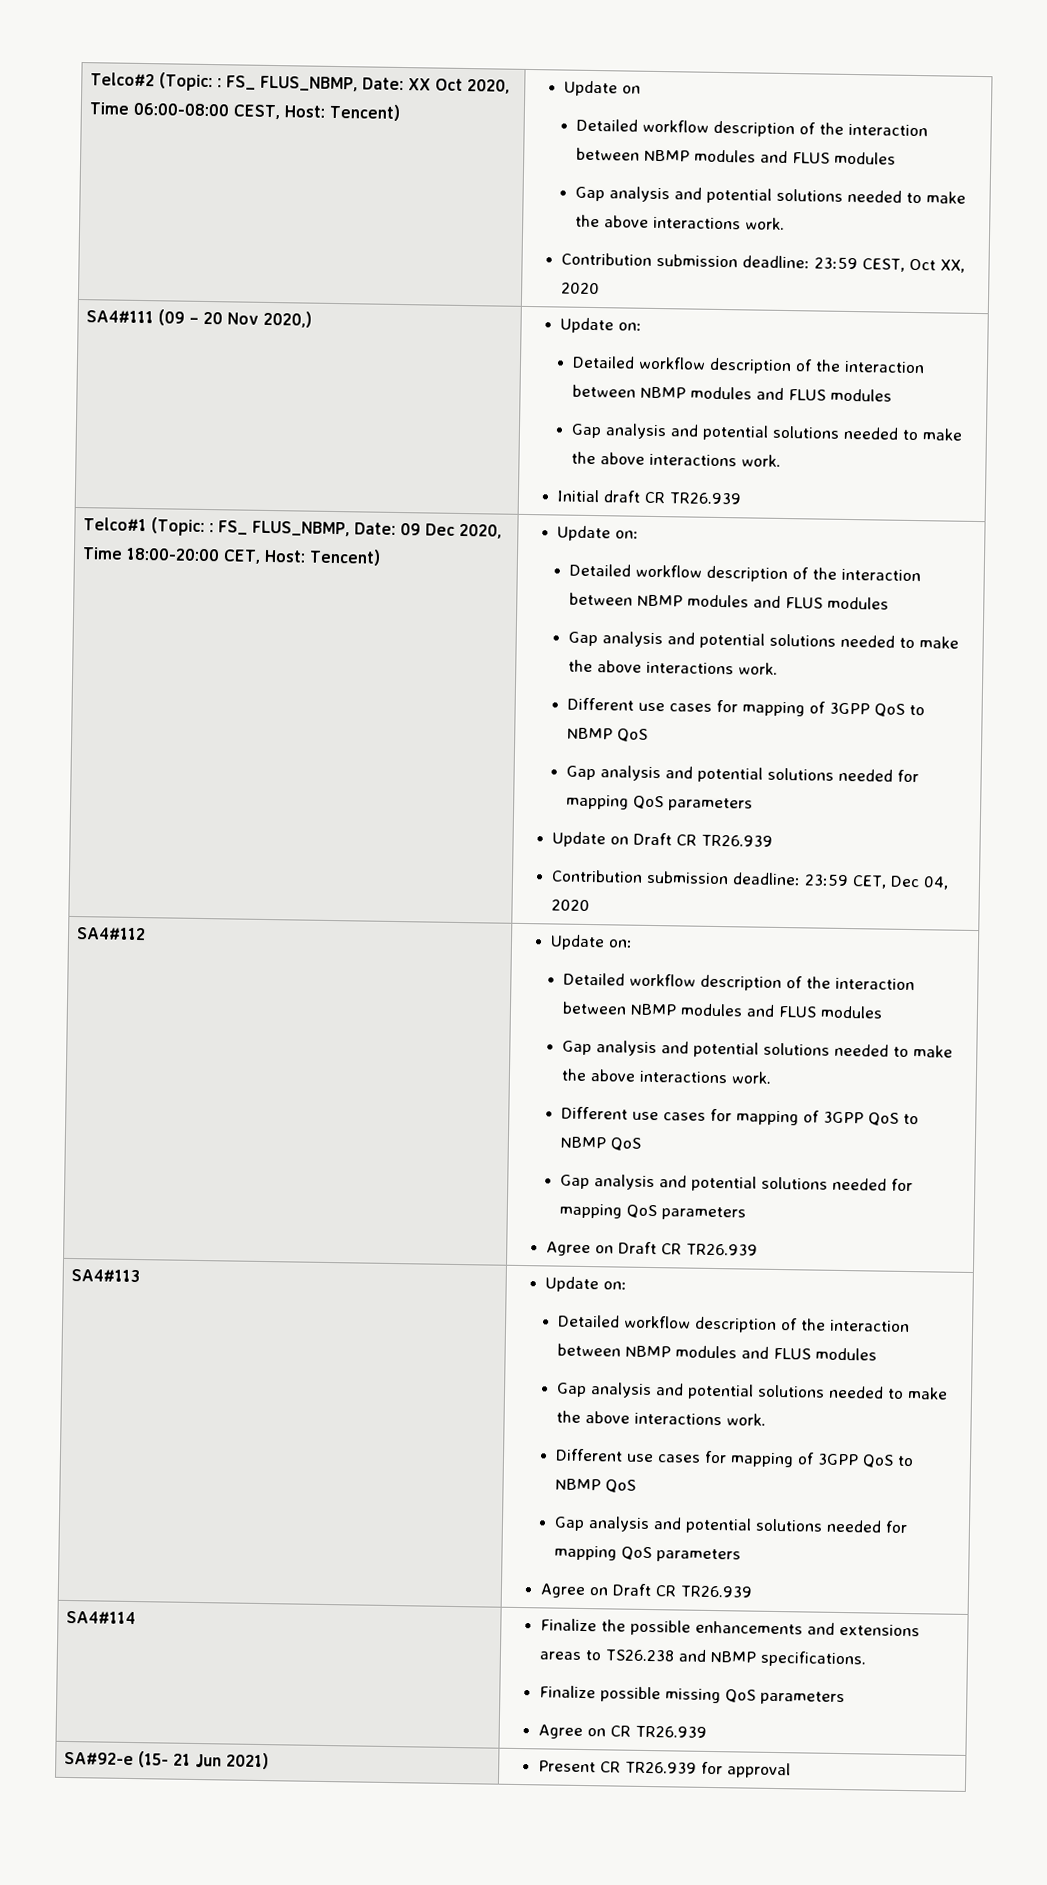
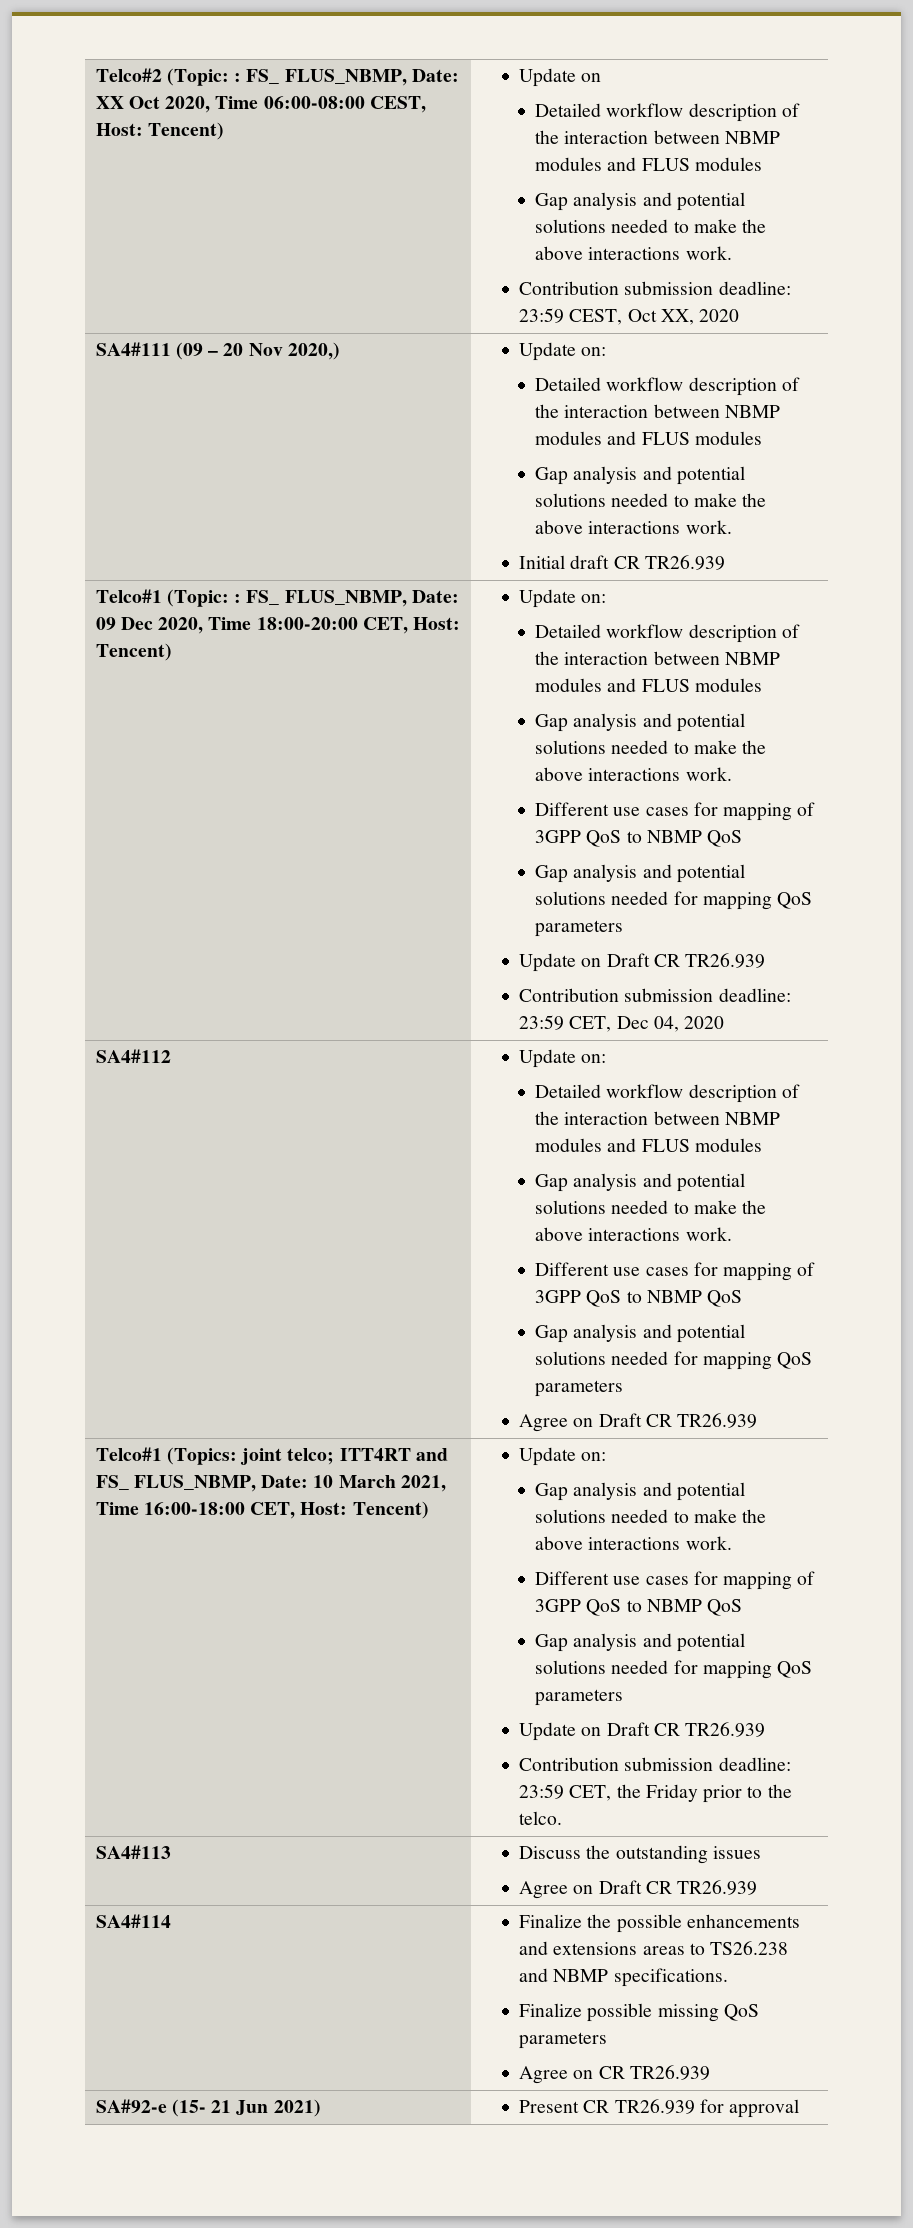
[70,1269,140,1283] [545,1276,628,1293] [557,1314,910,1333] [556,1343,877,1361] SA4#113 | Update on: // Detailed workflow description of the interaction between NBMP modules and FLUS modules -> [95,1447,448,1465] [95,1475,446,1492] [95,1501,429,1519] [519,1447,607,1466] Telco#1 (Topics: joint telco; ITT4RT and FS_ FLUS_NBMP, Date: 10 March 2021, Time 16:00-18:00 CET, Host: Tencent) | Update on:
(741, 1555) none -> [519,1722,766,1741] [519,1757,791,1771] [519,1784,792,1803] [519,1811,563,1825] [95,1845,171,1859] [519,1845,761,1864] // Update on Draft CR TR26.939 // Contribution submission deadline: 23:59 CET, the Friday prior to the telco. // SA4#113 | Discuss the outstanding issues

